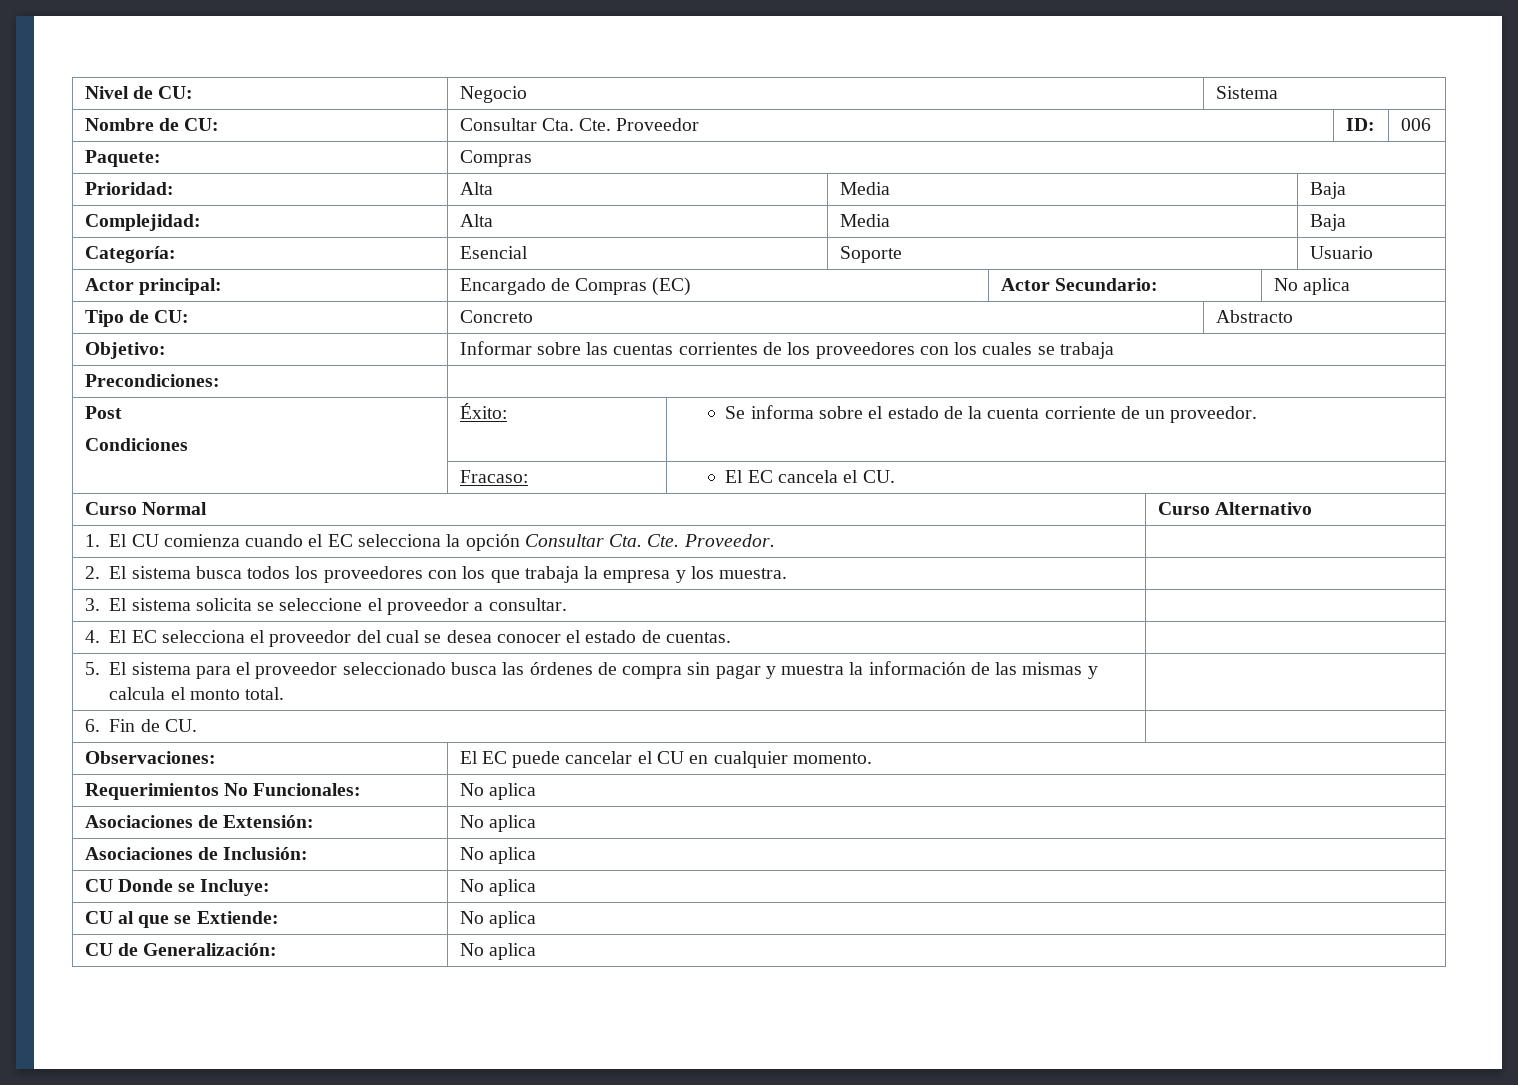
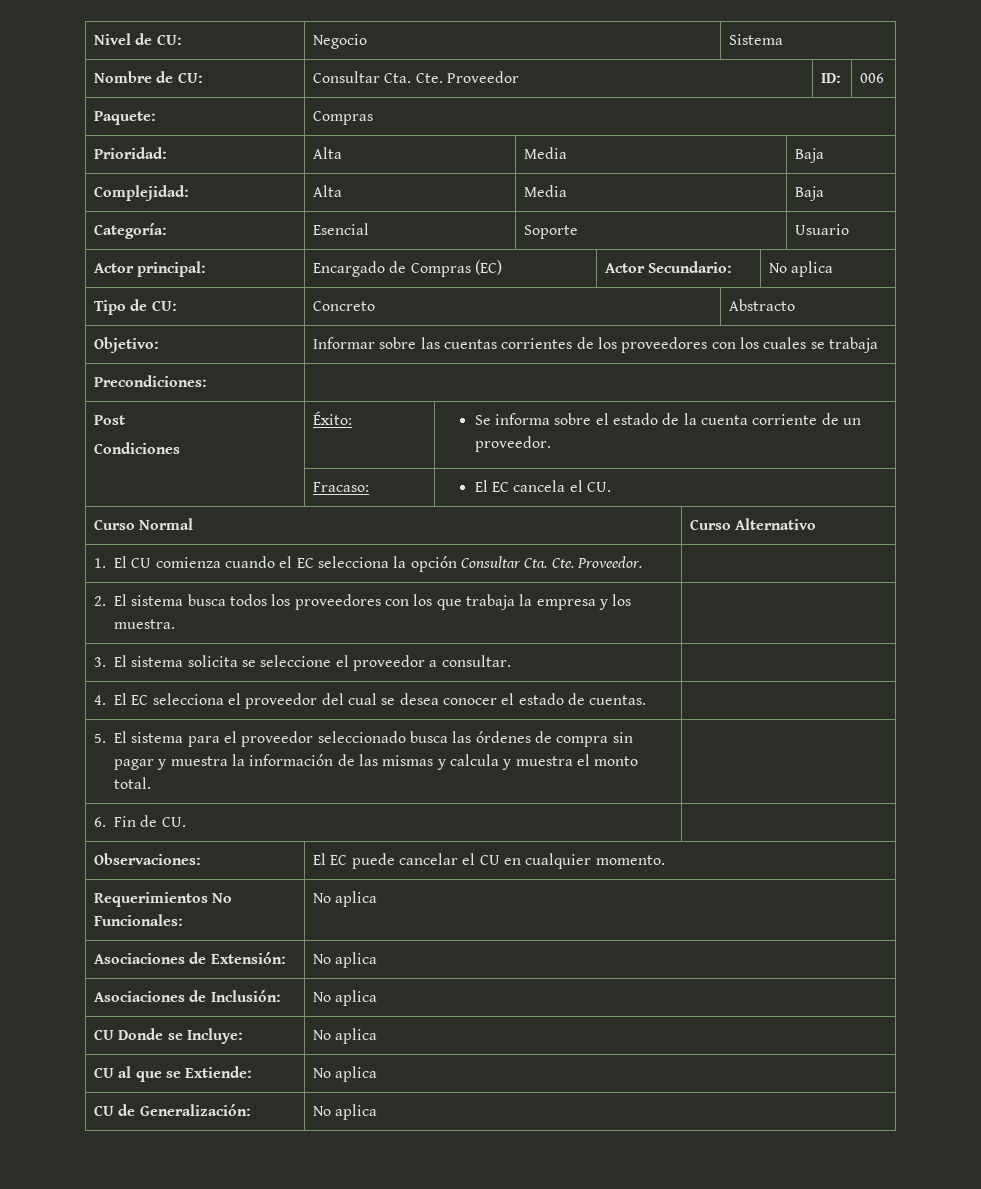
(166, 693) none -> [502,756,573,770] y muestra

